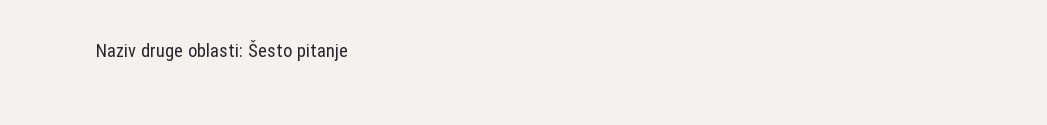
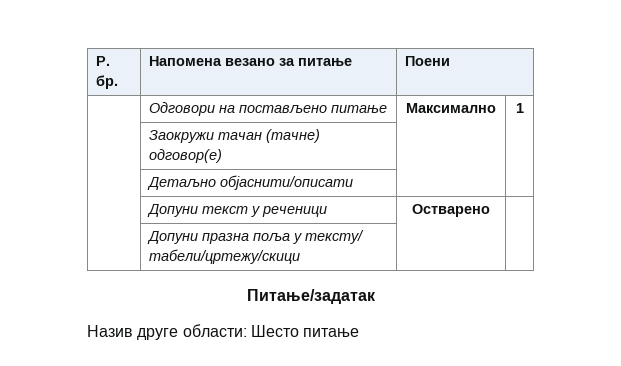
[96,40,348,61] Naziv druge oblasti: Šesto pitanje -> [96,56,111,66] [96,75,119,89] [149,56,353,66] [405,56,451,66] [149,102,388,116] [406,103,496,113] [515,103,524,113] [149,129,321,143] [149,149,223,163] [147,175,354,190] [147,204,328,217] [412,204,490,217] [147,230,365,244] [149,249,301,264] [246,289,376,304] [87,324,360,340] Р. бр. | Напомена везано за питање | Поени // | Одговори на постављено питање | Максимално | 1 // | Заокружи тачан (тачне) одговор(е) | | // | Детаљно објаснити/описати | | // | Допуни текст у реченици | Остварено | // | Допуни празна поља у тексту/ табели/цртежу/скици | | // Питање/задатак // Назив друге области: Шесто питање

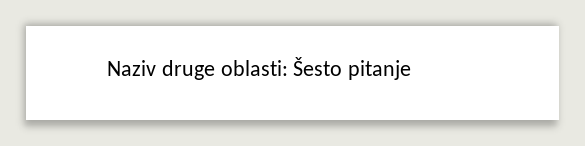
[96,56,111,66] [96,75,119,89] [149,56,353,66] [405,56,451,66] [149,102,388,116] [406,103,496,113] [515,103,524,113] [149,129,321,143] [149,149,223,163] [147,175,354,190] [147,204,328,217] [412,204,490,217] [147,230,365,244] [149,249,301,264] [246,289,376,304] [87,324,360,340] Р. бр. | Напомена везано за питање | Поени // | Одговори на постављено питање | Максимално | 1 // | Заокружи тачан (тачне) одговор(е) | | // | Детаљно објаснити/описати | | // | Допуни текст у реченици | Остварено | // | Допуни празна поља у тексту/ табели/цртежу/скици | | // Питање/задатак // Назив друге области: Шесто питање -> [107,57,412,80] Naziv druge oblasti: Šesto pitanje

